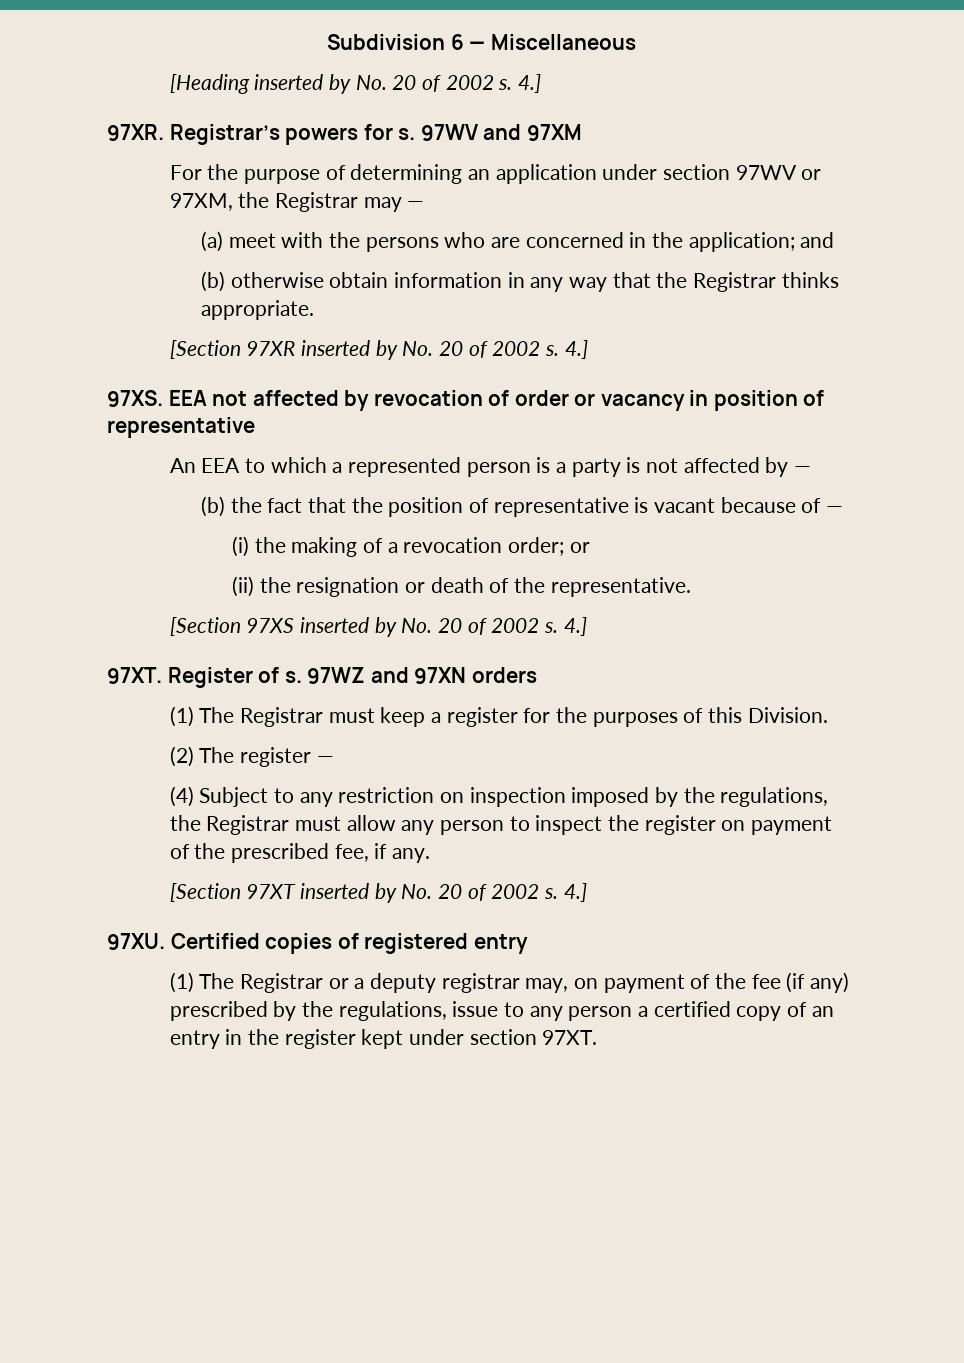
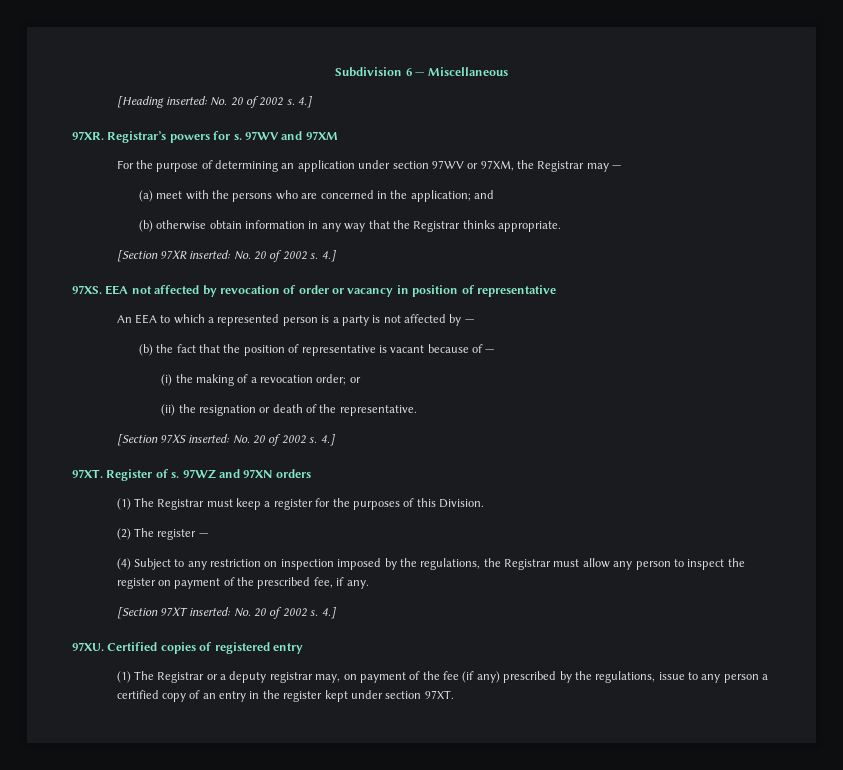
[254,74,351,94] inserted by -> [165,96,208,105] inserted:
[300,340,398,360] inserted by -> [189,250,232,259] inserted:
[299,617,397,637] inserted by -> [188,434,231,443] inserted:
[299,883,397,903] inserted by -> [189,607,232,616] inserted:

